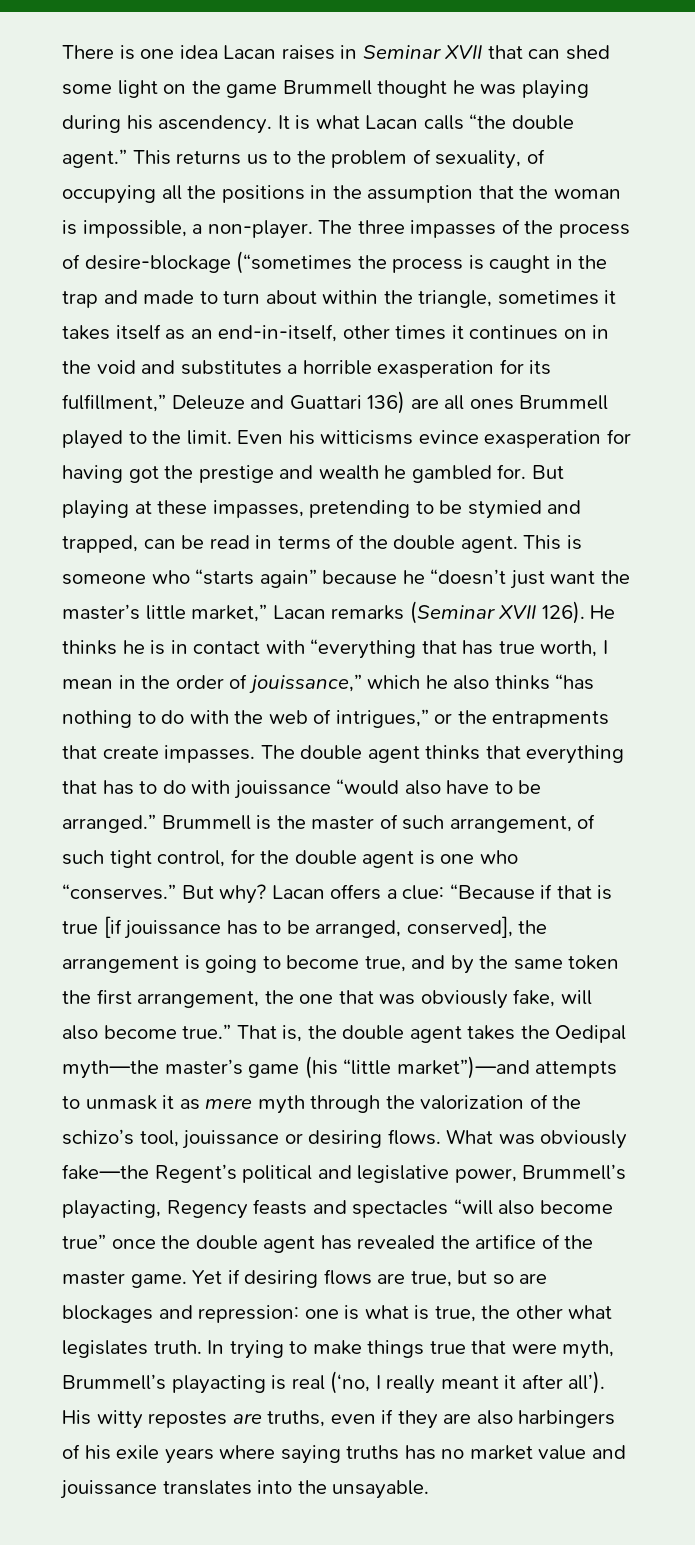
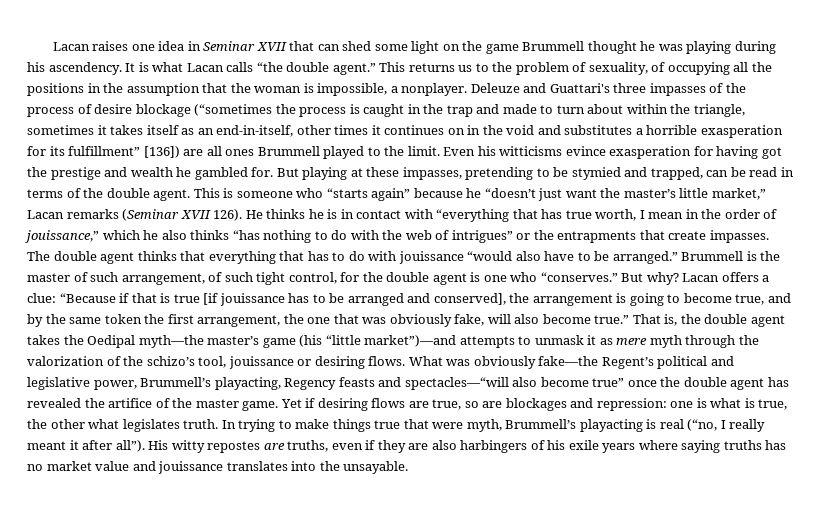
[62,45,335,60] There is one idea Lacan raises -> [52,41,185,51] Lacan raises one idea
[207,220,353,239] non-player. The -> [401,83,610,96] nonplayer. Deleuze and Guattari's
[84,255,231,273] desire-blockage -> [94,104,191,117] desire blockage
[62,391,406,414] fulfillment,” Deleuze and Guattari 136) -> [68,146,180,158] fulfillment” [136])
[335,709,429,728] intrigues,” -> [451,230,513,243] intrigues”
[315,920,402,938] arranged, -> [347,293,431,306] arranged and
[352,1199,493,1218] spectacles “will -> [404,377,509,390] spectacles—“will
[457,1270,488,1284] but -> (462, 404) none
[330,1371,371,1394] (‘no, -> [687,419,718,431] (“no,
[568,1371,606,1394] all’). -> [115,440,145,452] all”).

